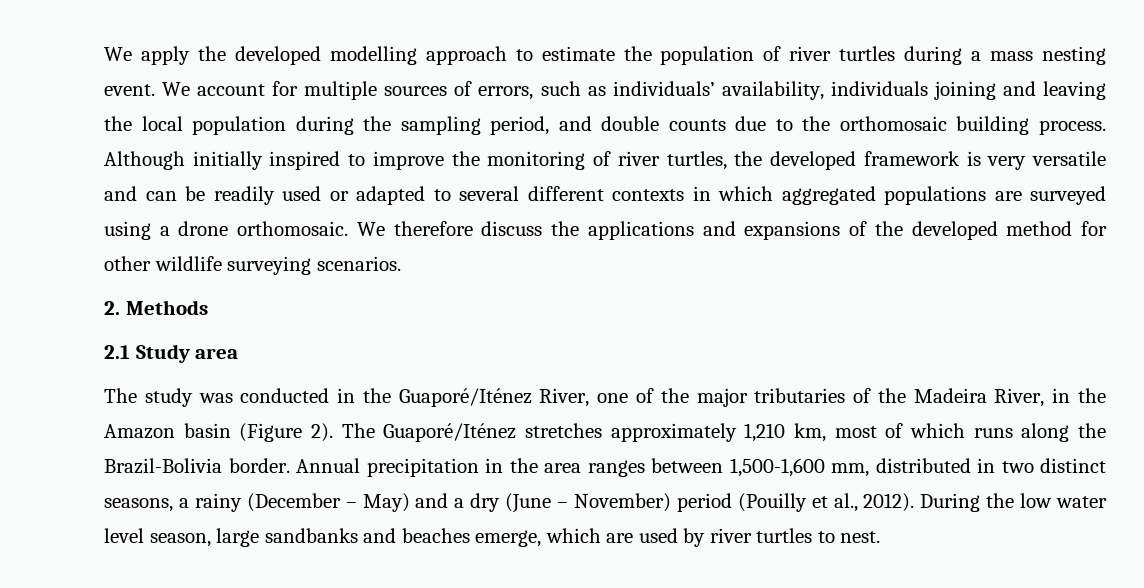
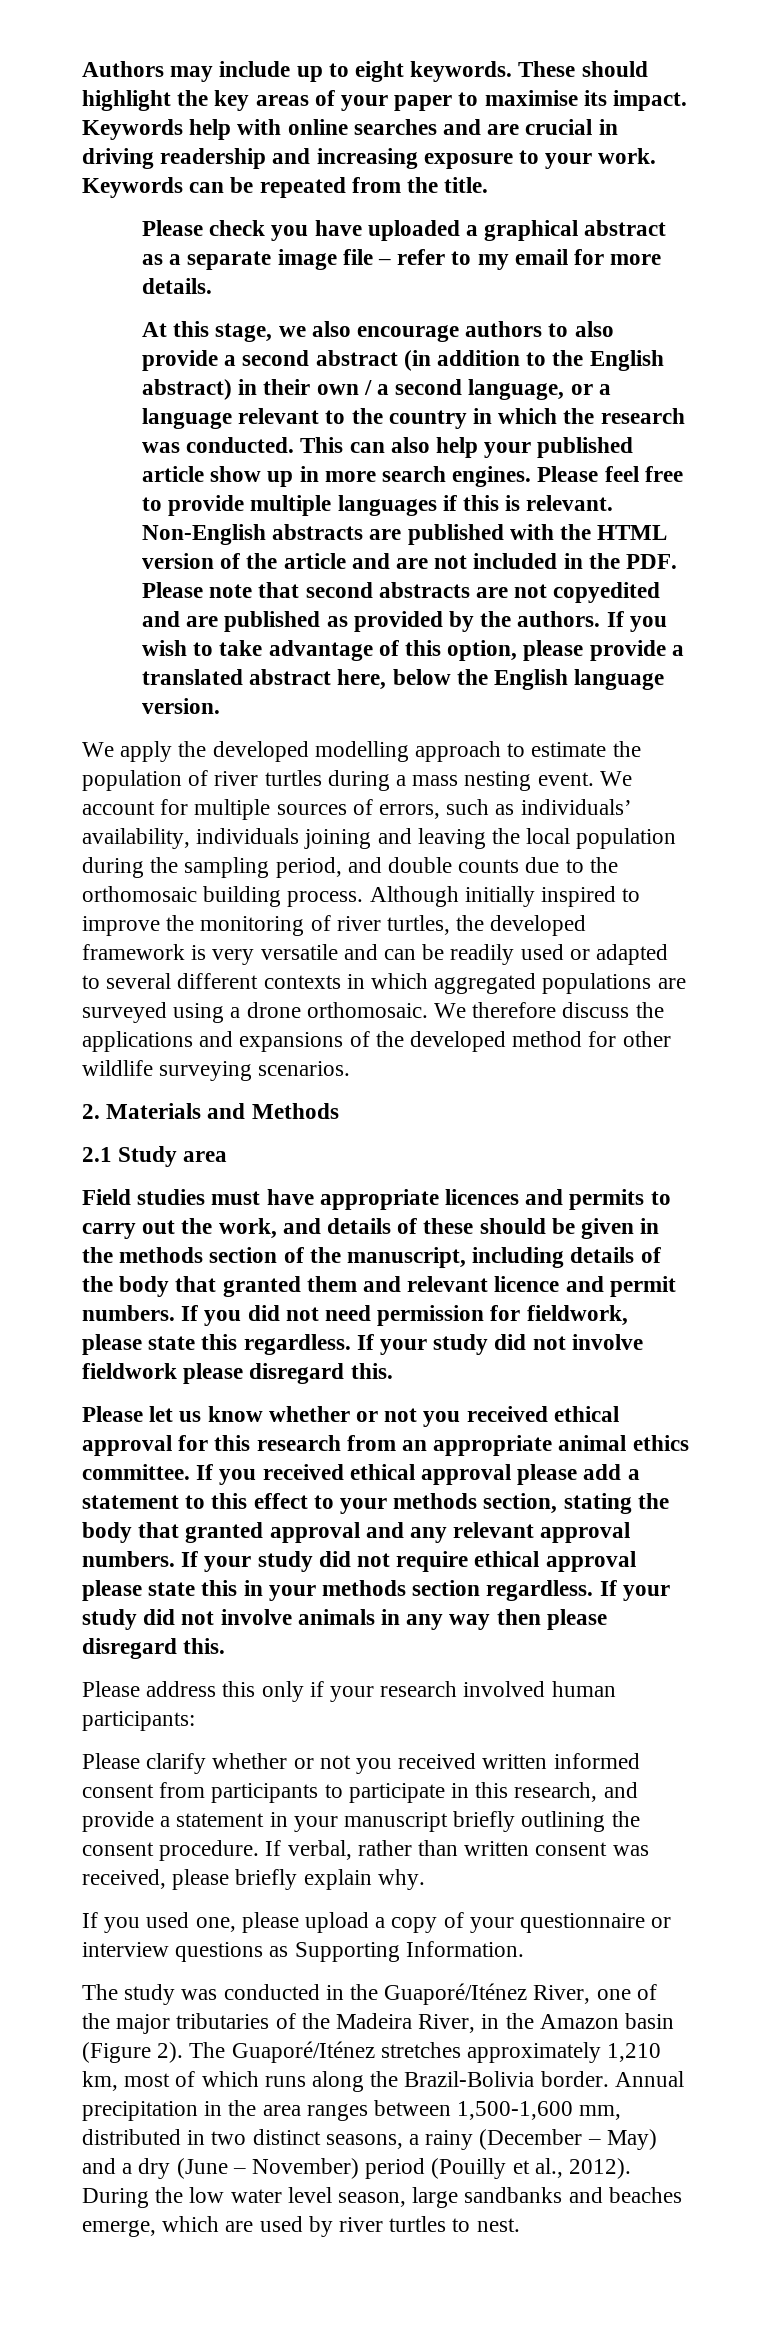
(104, 54) none -> [82,61,648,82] [82,90,688,111] [82,119,618,140] [82,148,657,169] [82,177,489,198] [141,220,667,241] [141,249,662,270] [141,278,212,294] [141,321,614,342] [141,350,664,371] [141,379,611,400] [141,408,685,429] [141,437,634,458] [141,466,683,487] [141,495,614,516] [141,524,668,545] [141,553,678,569] [141,582,661,603] [141,611,667,632] [141,640,684,661] [141,669,665,690] [141,698,220,714] Authors may include up to eight keywords. These should highlight the key areas of your paper to maximise its impact. Keywords help with online searches and are crucial in driving readership and increasing exposure to your work. Keywords can be repeated from the title. // Please check you have uploaded a graphical abstract as a separate image file – refer to my email for more details. // At this stage, we also encourage authors to also provide a second abstract (in addition to the English abstract) in their own / a second language, or a language relevant to the country in which the research was conducted. This can also help your published article show up in more search engines. Please feel free to provide multiple languages if this is relevant. Non-English abstracts are published with the HTML version of the article and are not included in the PDF. Please note that second abstracts are not copyedited and are published as provided by the authors. If you wish to take advantage of this option, please provide a translated abstract here, below the English language version. //
(120, 308) none -> [106,1103,246,1119] Materials and
(239, 353) none -> [82,1189,671,1210] [82,1218,660,1239] [82,1247,661,1268] [82,1276,676,1297] [82,1305,628,1326] [82,1334,643,1355] [82,1363,393,1384] [82,1406,619,1427] [82,1435,689,1456] [82,1464,640,1485] [82,1493,669,1514] [82,1522,631,1543] [82,1551,636,1572] [82,1580,670,1601] [82,1609,607,1630] [82,1638,226,1659] [82,1681,616,1702] [82,1711,195,1731] [82,1753,640,1774] [82,1782,638,1803] [82,1811,640,1832] [82,1840,649,1861] [82,1869,425,1890] [82,1912,672,1933] [82,1941,524,1962] // Field studies must have appropriate licences and permits to carry out the work, and details of these should be given in the methods section of the manuscript, including details of the body that granted them and relevant licence and permit numbers. If you did not need permission for fieldwork, please state this regardless. If your study did not involve fieldwork please disregard this. // Please let us know whether or not you received ethical approval for this research from an appropriate animal ethics committee. If you received ethical approval please add a statement to this effect to your methods section, stating the body that granted approval and any relevant approval numbers. If your study did not require ethical approval please state this in your methods section regardless. If your study did not involve animals in any way then please disregard this. // Please address this only if your research involved human participants: // Please clarify whether or not you received written informed consent from participants to participate in this research, and provide a statement in your manuscript briefly outlining the consent procedure. If verbal, rather than written consent was received, please briefly explain why. // If you used one, please upload a copy of your questionnaire or interview questions as Supporting Information.

